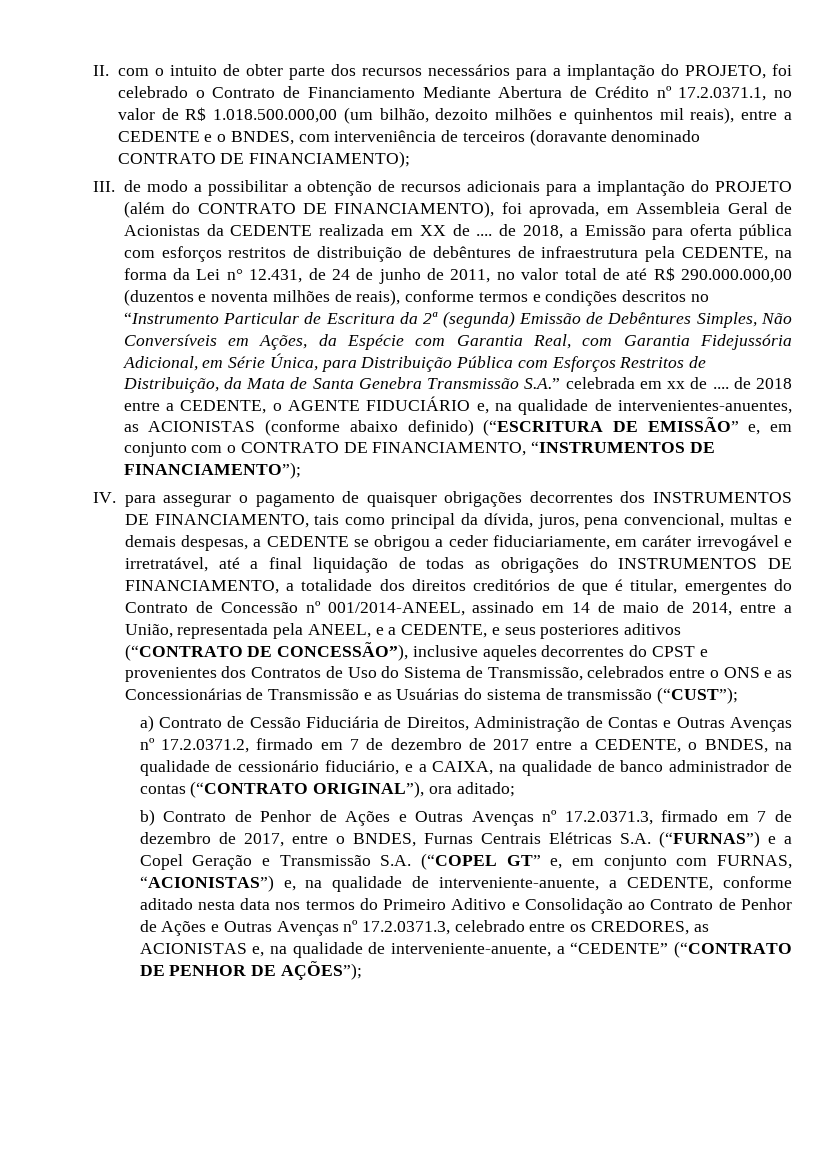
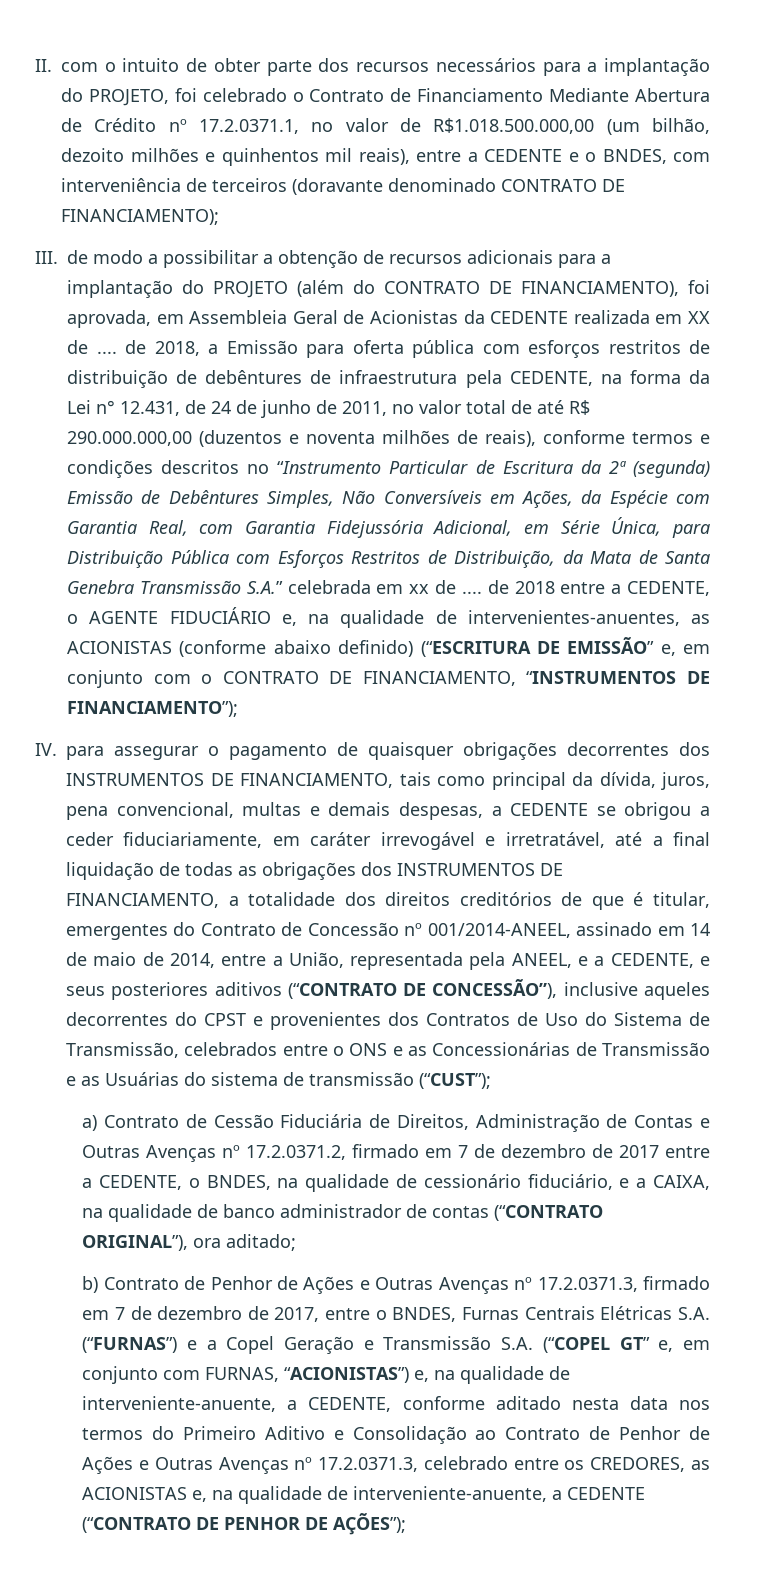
[185,107,338,123] R$ 1.018.500.000,00 -> [433,118,595,134] R$1.018.500.000,00
[589,557,608,569] do -> [361,862,392,876] dos
[570,942,669,954] “CEDENTE” -> [567,1487,646,1500] CEDENTE

